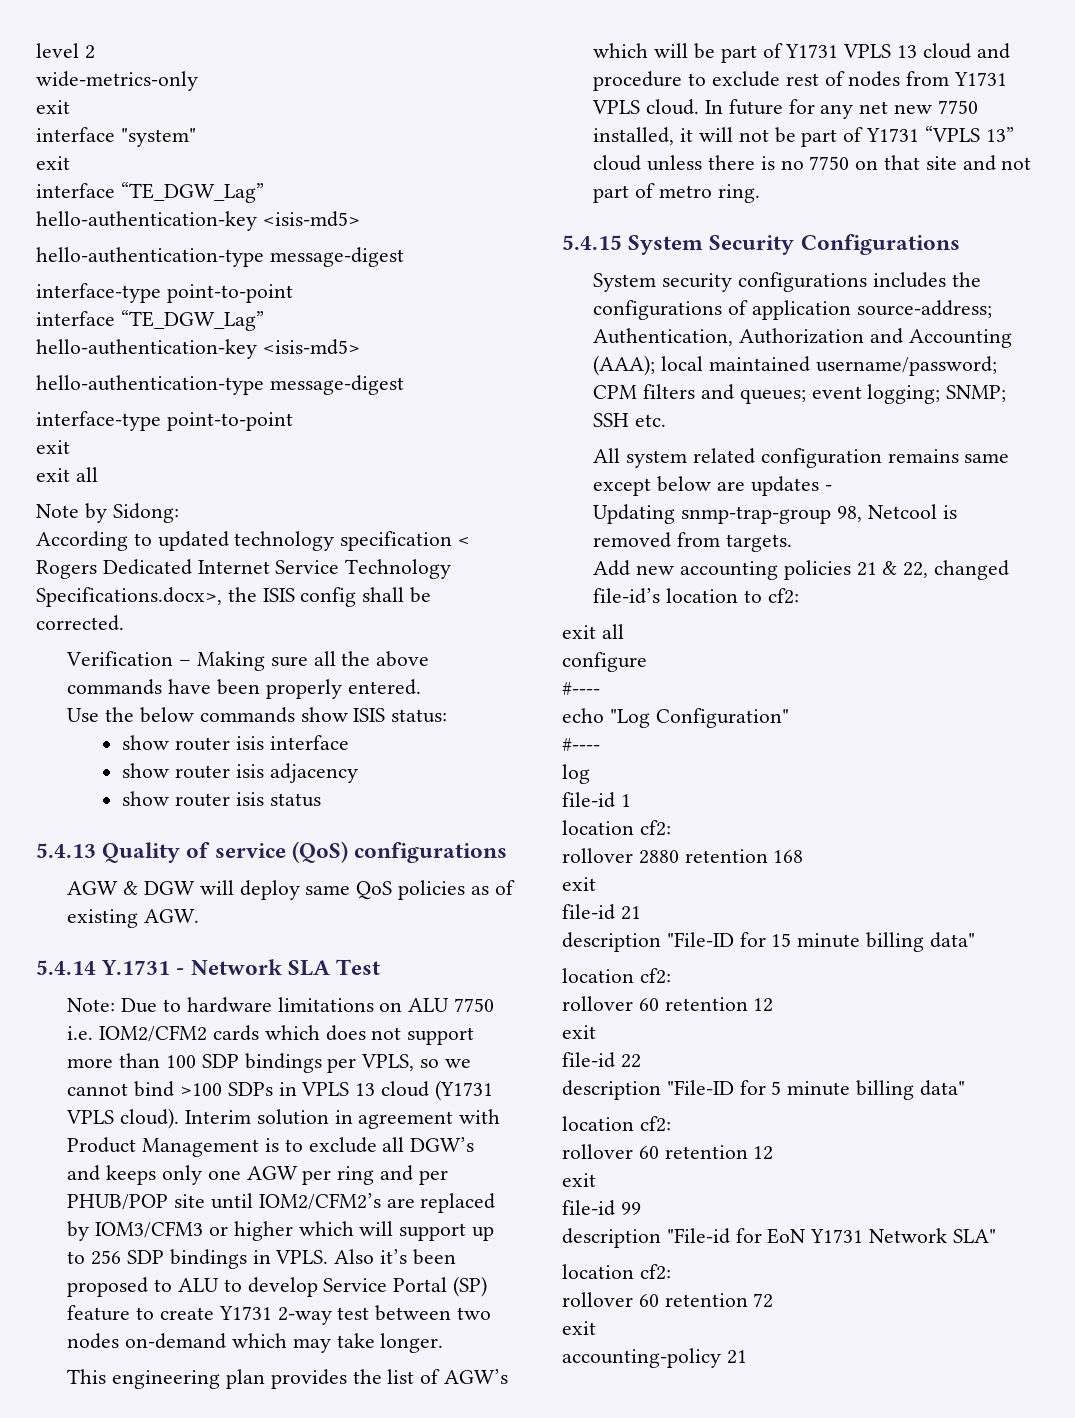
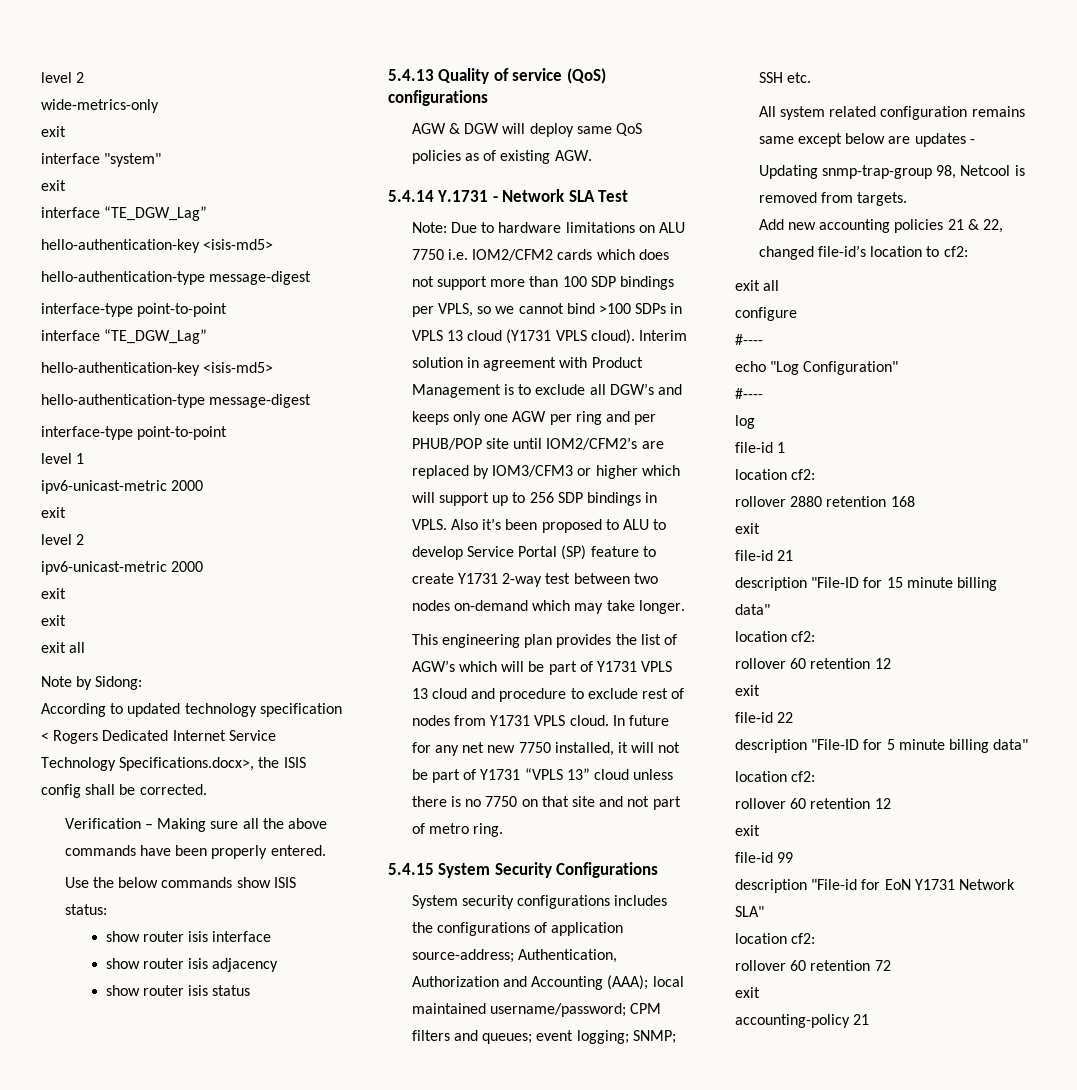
(293, 421) none -> [41,453,85,464] [41,480,204,494] [41,507,66,518] [41,534,85,545] [41,561,204,575] [41,588,66,599] // level 1 // ipv6-unicast-metric 2000 // exit // level 2 // ipv6-unicast-metric 2000 // exit

